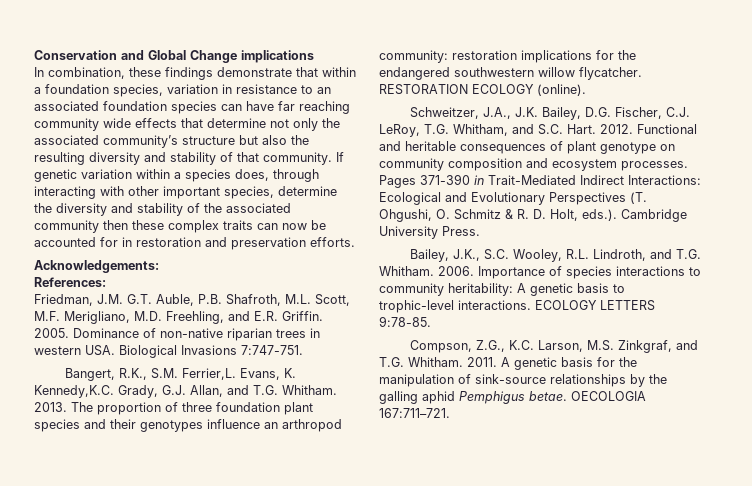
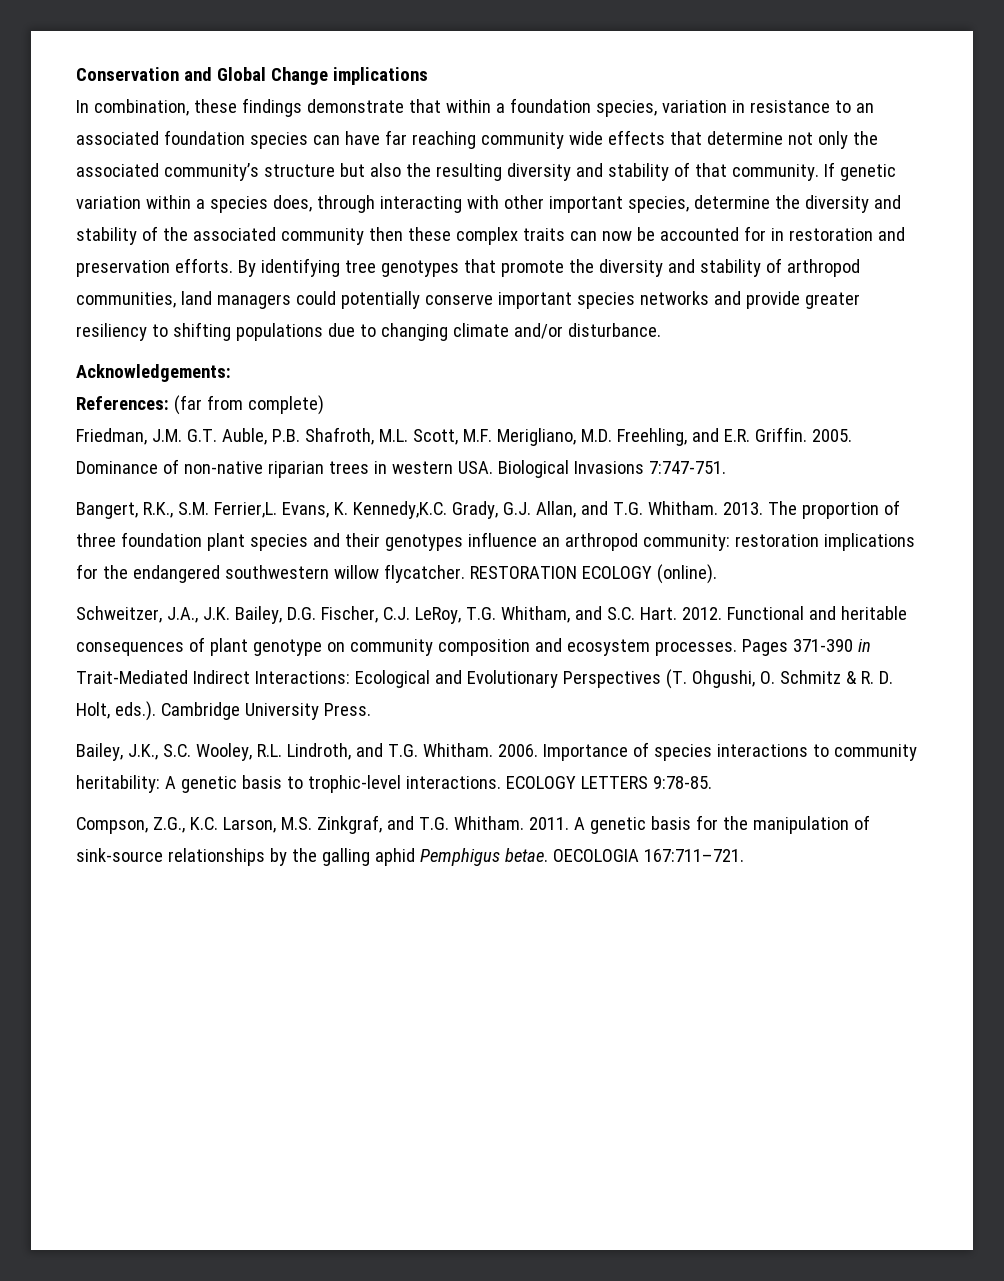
(355, 242) none -> [237,258,860,277] [76,291,860,309] [76,322,661,341] By identifying tree genotypes that promote the diversity and stability of arthropod communities, land managers could potentially conserve important species networks and provide greater resiliency to shifting populations due to changing climate and/or disturbance.
(106, 282) none -> [173,395,324,415] (far from complete)

